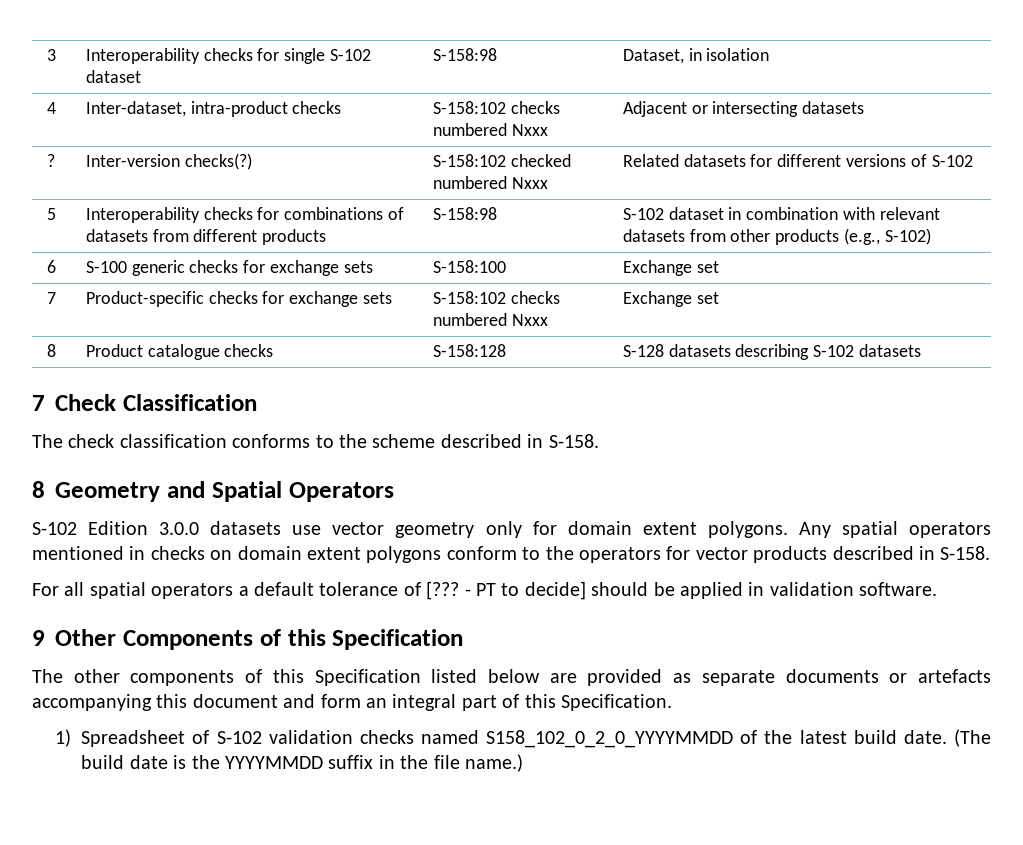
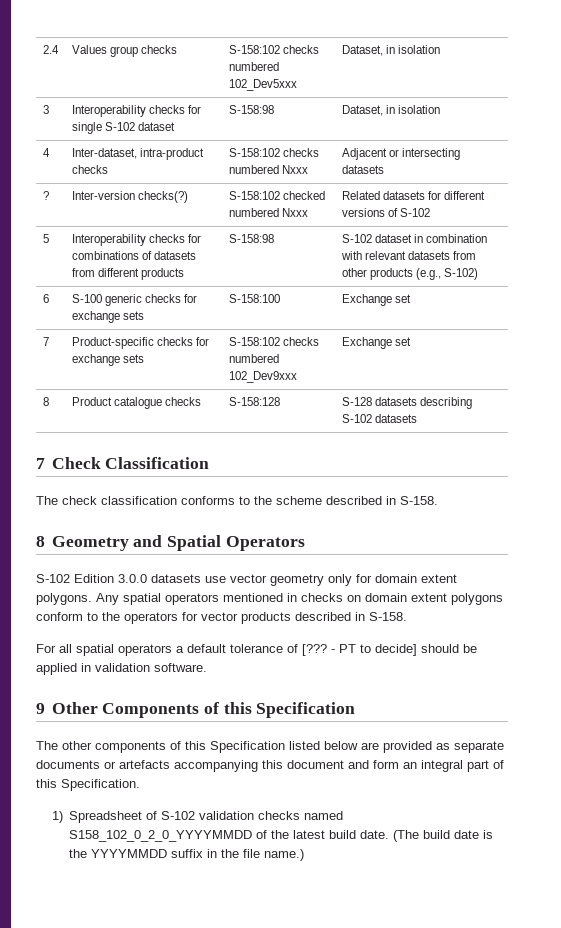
(46, 55) none -> [42,45,59,54] [71,45,178,57] [228,45,320,54] [228,62,279,71] [228,79,297,91] [341,45,441,56] 2.4 | Values group checks | S-158:102 checks numbered 102_Dev5xxx | Dataset, in isolation //
[511,314,548,326] Nxxx -> [228,371,297,383] 102_Dev9xxx

